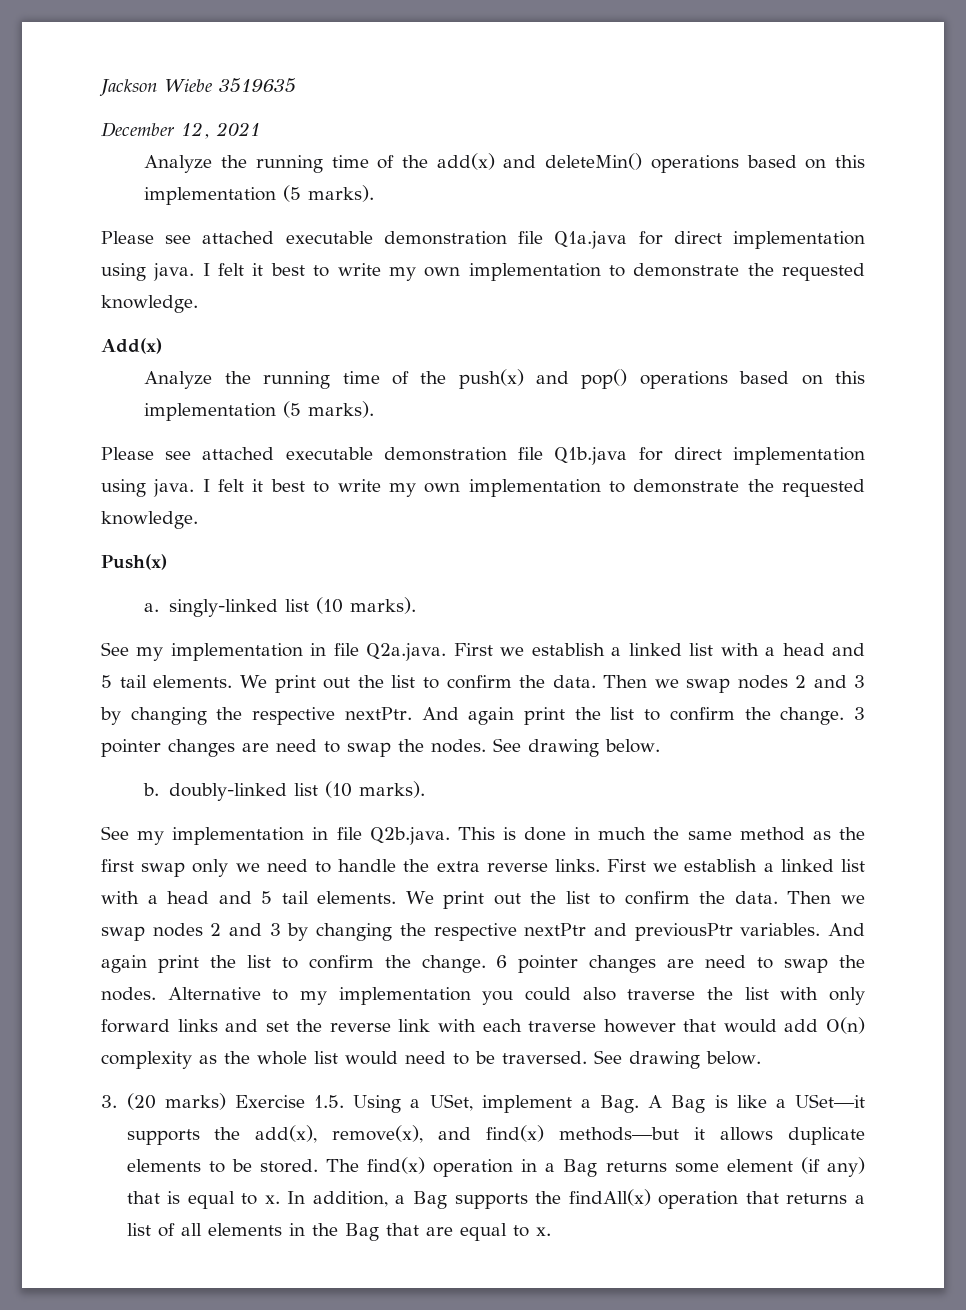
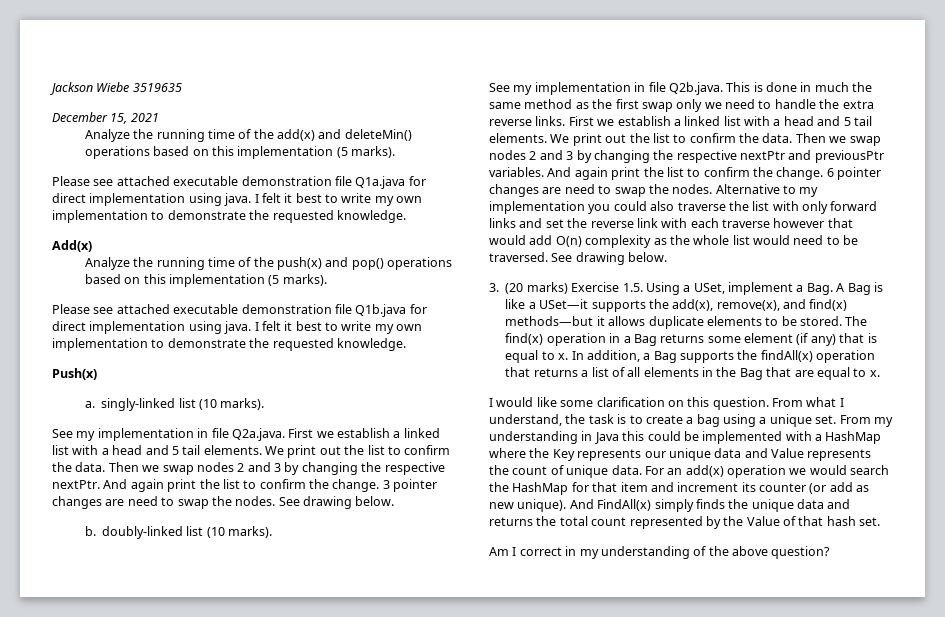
[181,122,210,139] 12, -> [110,113,128,124] 15,
(551, 1231) none -> [489,397,844,410] [489,414,893,427] [489,431,882,444] [489,448,872,461] [489,465,890,478] [489,482,870,495] [489,499,851,512] [489,516,881,529] [489,546,831,559] // I would like some clarification on this question. From what I understand, the task is to create a bag using a unique set. From my understanding in Java this could be implemented with a HashMap where the Key represents our unique data and Value represents the count of unique data. For an add(x) operation we would search the HashMap for that item and increment its counter (or add as new unique). And FindAll(x) simply finds the unique data and returns the total count represented by the Value of that hash set. // Am I correct in my understanding of the above question?

